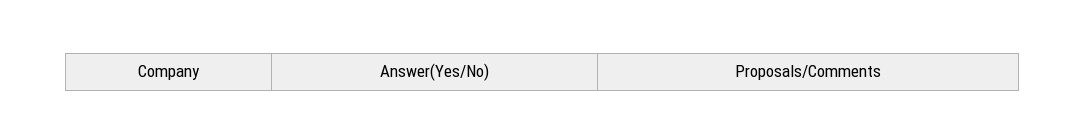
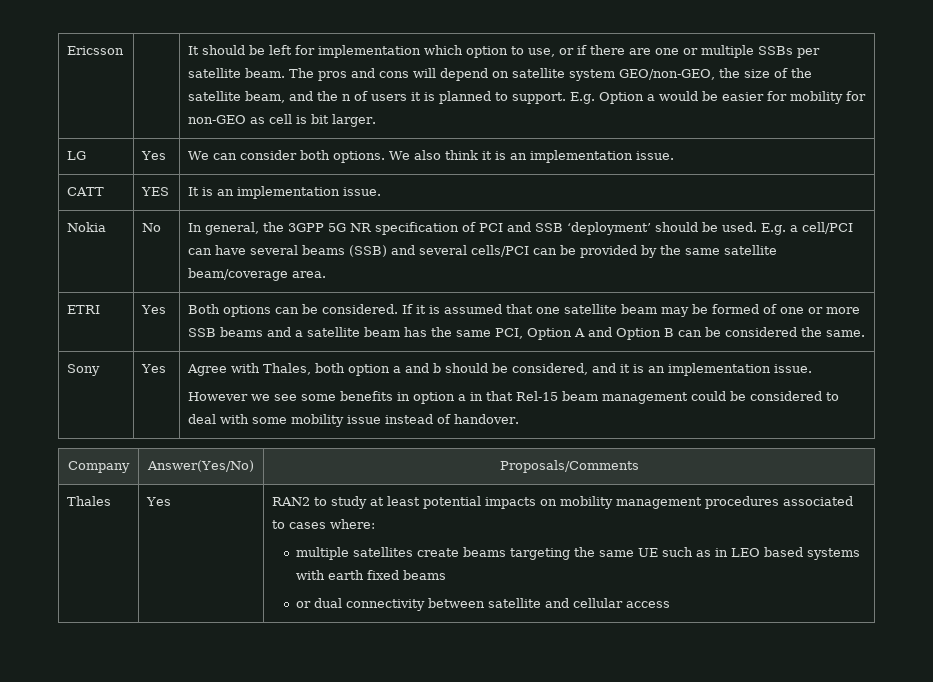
[138,65,200,80] [380,63,489,81] [735,65,881,80] Company | Answer(Yes/No) | Proposals/Comments -> [67,46,125,55] [188,45,821,58] [188,68,813,81] [188,91,867,104] [188,114,377,127] [67,151,87,160] [141,151,167,160] [188,150,675,163] [67,187,105,196] [141,187,170,196] [188,186,382,199] [67,222,107,232] [142,223,162,232] [188,222,854,235] [188,245,778,258] [188,268,327,281] [67,305,101,314] [141,305,167,314] [188,304,861,317] [188,327,866,340] [67,364,101,376] [141,364,167,373] [187,363,813,376] [188,391,840,404] [188,414,520,427] [68,461,130,473] [147,460,255,472] [499,460,639,473] [67,496,112,506] [146,497,172,506] [272,496,854,509] [272,519,376,529] [296,547,861,560] [296,570,447,580] [296,598,671,611] Ericsson | | It should be left for implementation which option to use, or if there are one or multiple SSBs per satellite beam. The pros and cons will depend on satellite system GEO/non-GEO, the size of the satellite beam, and the n of users it is planned to support. E.g. Option a would be easier for mobility for non-GEO as cell is bit larger. // LG | Yes | We can consider both options. We also think it is an implementation issue. // CATT | YES | It is an implementation issue. // Nokia | No | In general, the 3GPP 5G NR specification of PCI and SSB ‘deployment’ should be used. E.g. a cell/PCI can have several beams (SSB) and several cells/PCI can be provided by the same satellite beam/coverage area. // ETRI | Yes | Both options can be considered. If it is assumed that one satellite beam may be formed of one or more SSB beams and a satellite beam has the same PCI, Option A and Option B can be considered the same. // Sony | Yes | Agree with Thales, both option a and b should be considered, and it is an implementation issue. // However we see some benefits in option a in that Rel-15 beam management could be considered to deal with some mobility issue instead of handover. // Company | Answer(Yes/No) | Proposals/Comments // Thales | Yes | RAN2 to study at least potential impacts on mobility management procedures associated to cases where: // multiple satellites create beams targeting the same UE such as in LEO based systems with earth fixed beams // or dual connectivity between satellite and cellular access

